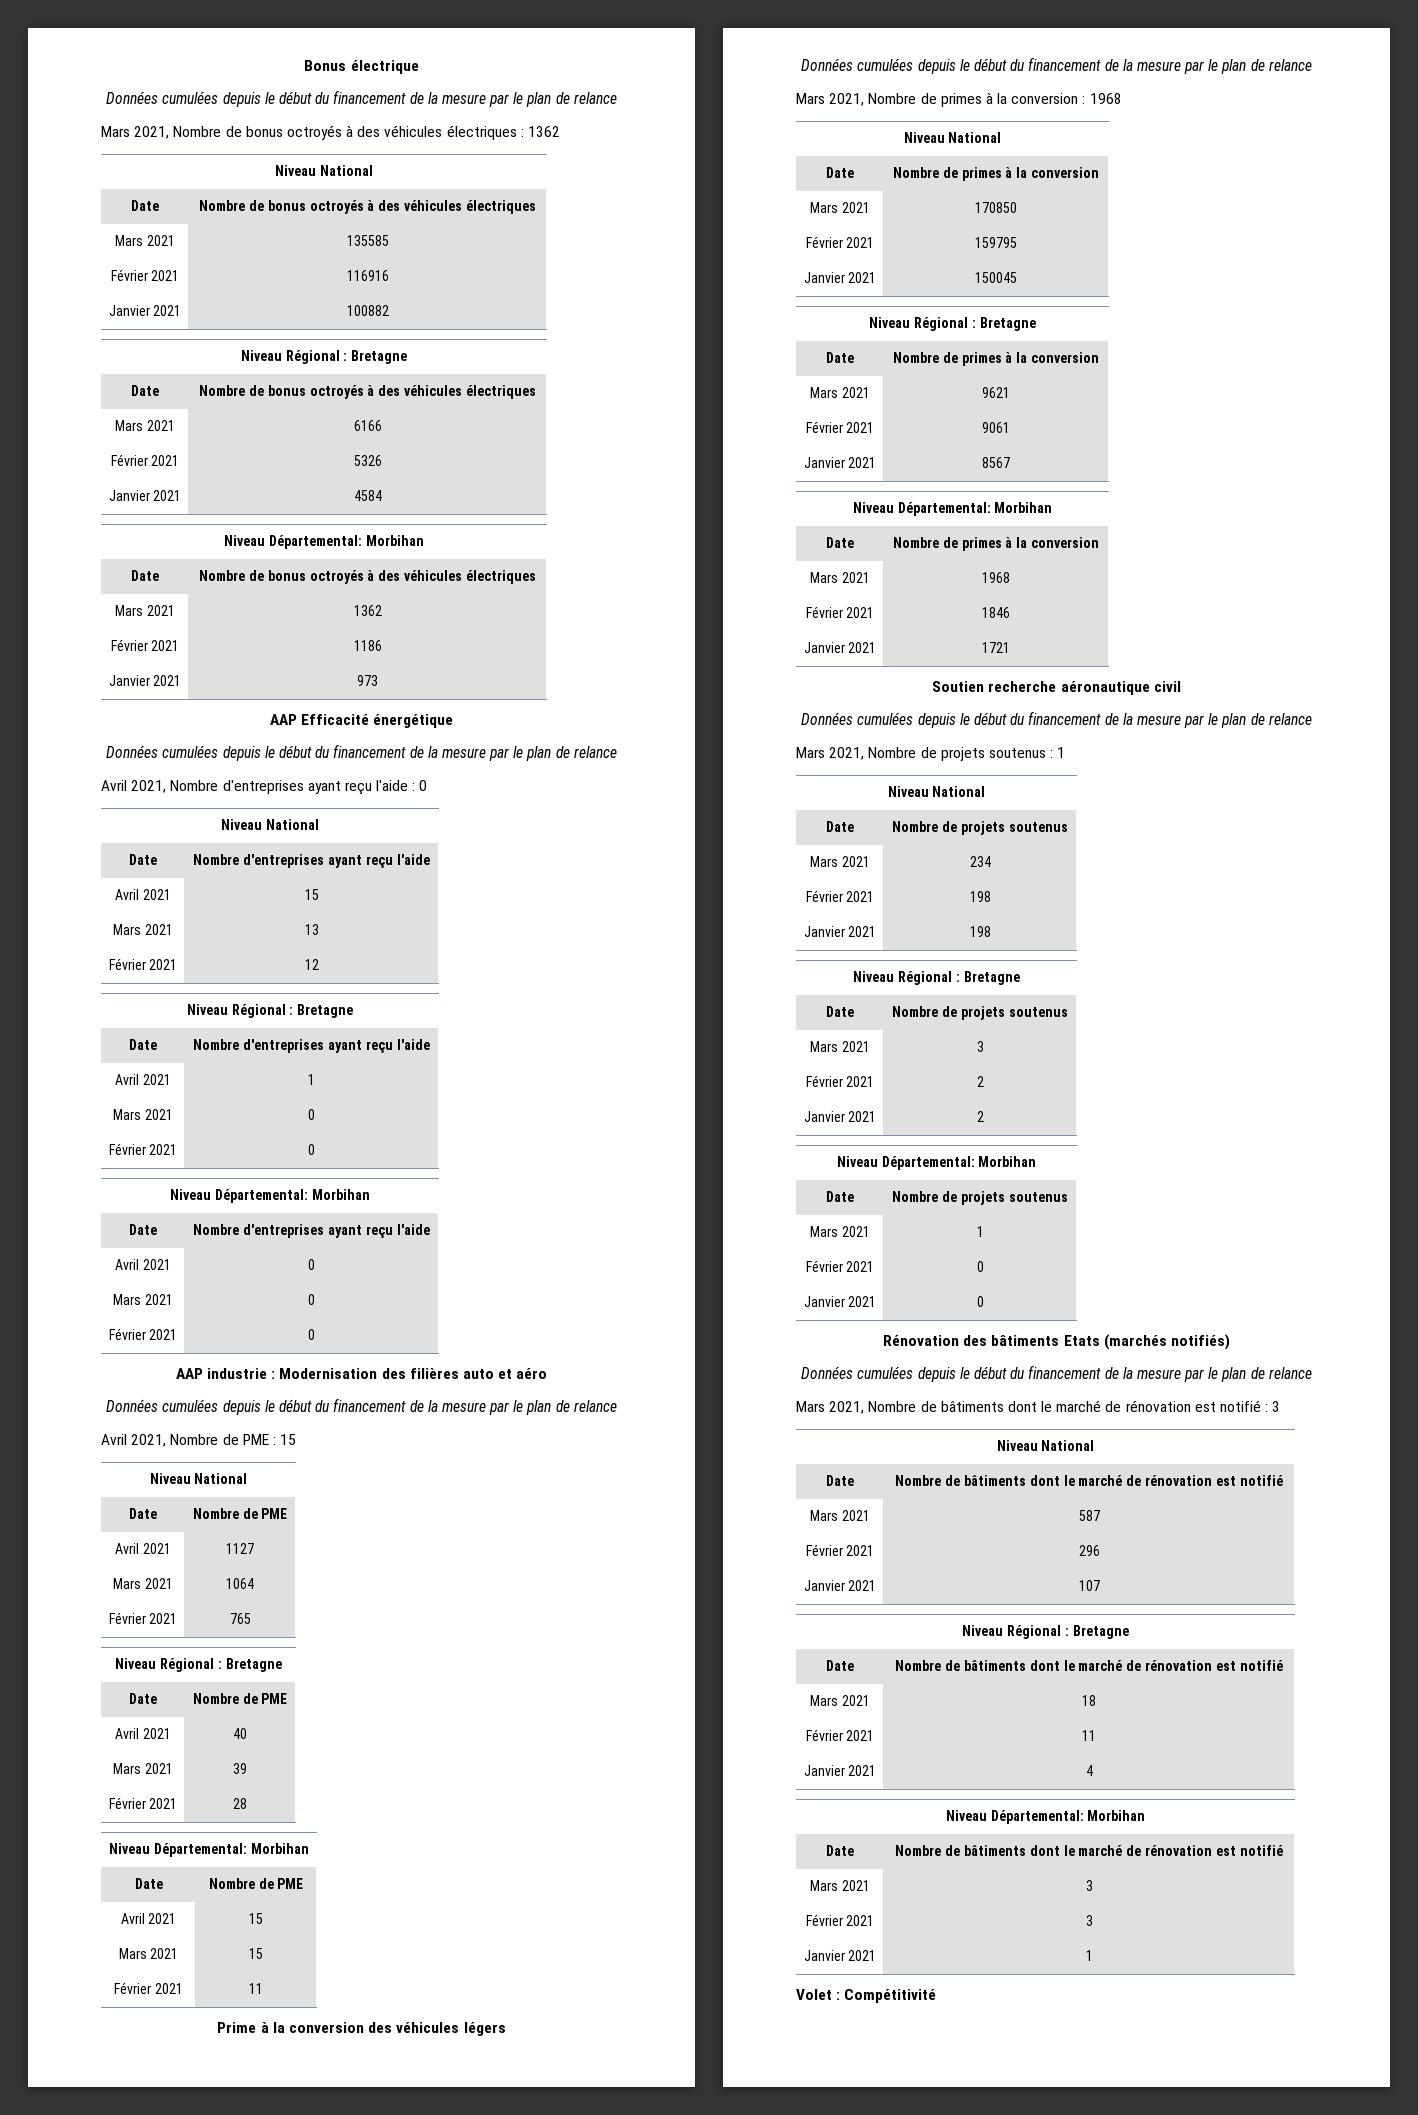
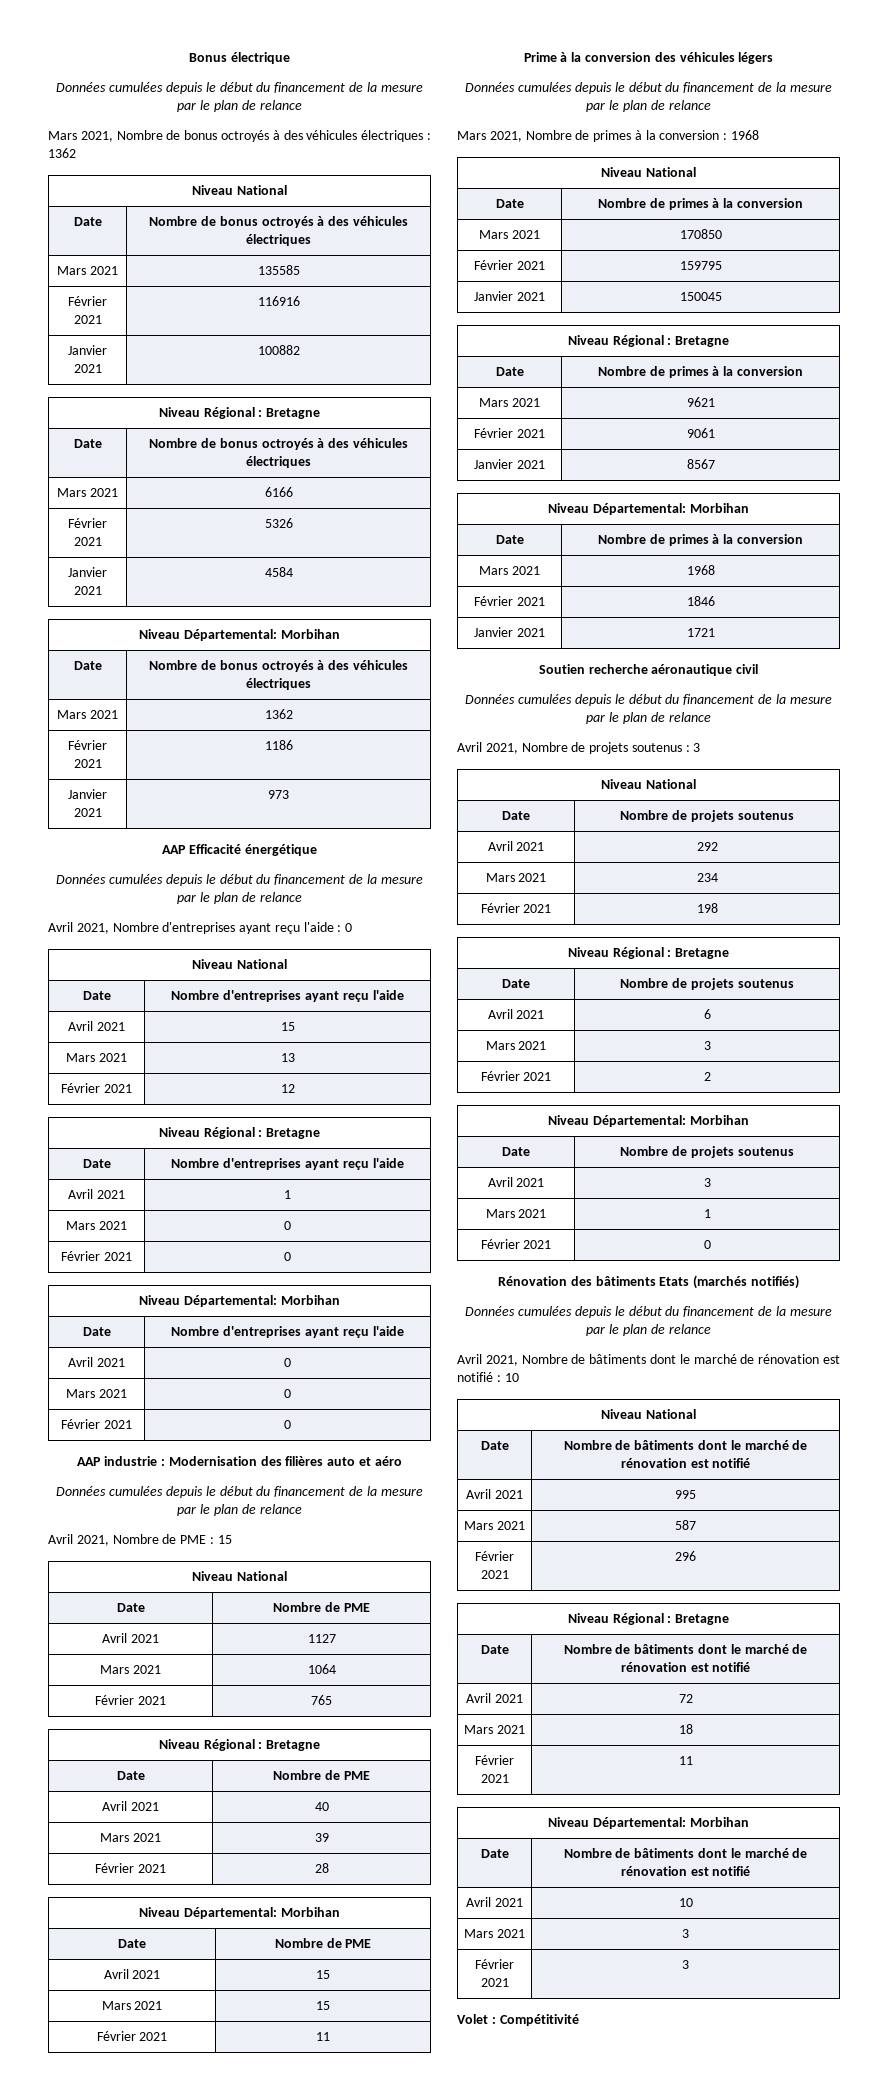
[796,747,825,758] Mars -> [457,742,482,752] Avril
[1057,747,1066,758] 1 -> [693,743,701,752] 3
(1068, 827) none -> [487,841,545,851] [696,842,718,851] // Avril 2021 | 292
[803,926,877,937] [969,926,991,937] // Janvier 2021 | 198 -> (718, 908) none
(1068, 1012) none -> [487,1009,545,1019] [703,1009,711,1019] // Avril 2021 | 6
[803,1111,877,1122] [976,1111,984,1122] // Janvier 2021 | 2 -> (711, 1076) none
(1068, 1197) none -> [487,1177,545,1187] [703,1178,711,1187] // Avril 2021 | 3
[803,1296,877,1307] [976,1296,984,1307] // Janvier 2021 | 0 -> (711, 1244) none
[796,1401,825,1412] Mars -> [457,1354,482,1364] Avril
[1272,1401,1281,1412] 3 -> [504,1373,519,1382] 10
(1283, 1480) none -> [466,1489,523,1499] [675,1490,696,1499] // Avril 2021 | 995
[803,1580,877,1591] [1078,1580,1100,1591] // Janvier 2021 | 107 -> (696, 1556) none
(1283, 1665) none -> [466,1693,523,1703] [678,1694,693,1703] // Avril 2021 | 72
[803,1765,877,1776] [1085,1765,1093,1776] // Janvier 2021 | 4 -> (693, 1760) none
(1283, 1850) none -> [466,1897,523,1907] [678,1898,693,1907] // Avril 2021 | 10
[803,1950,877,1961] [1085,1950,1093,1961] // Janvier 2021 | 1 -> (689, 1964) none

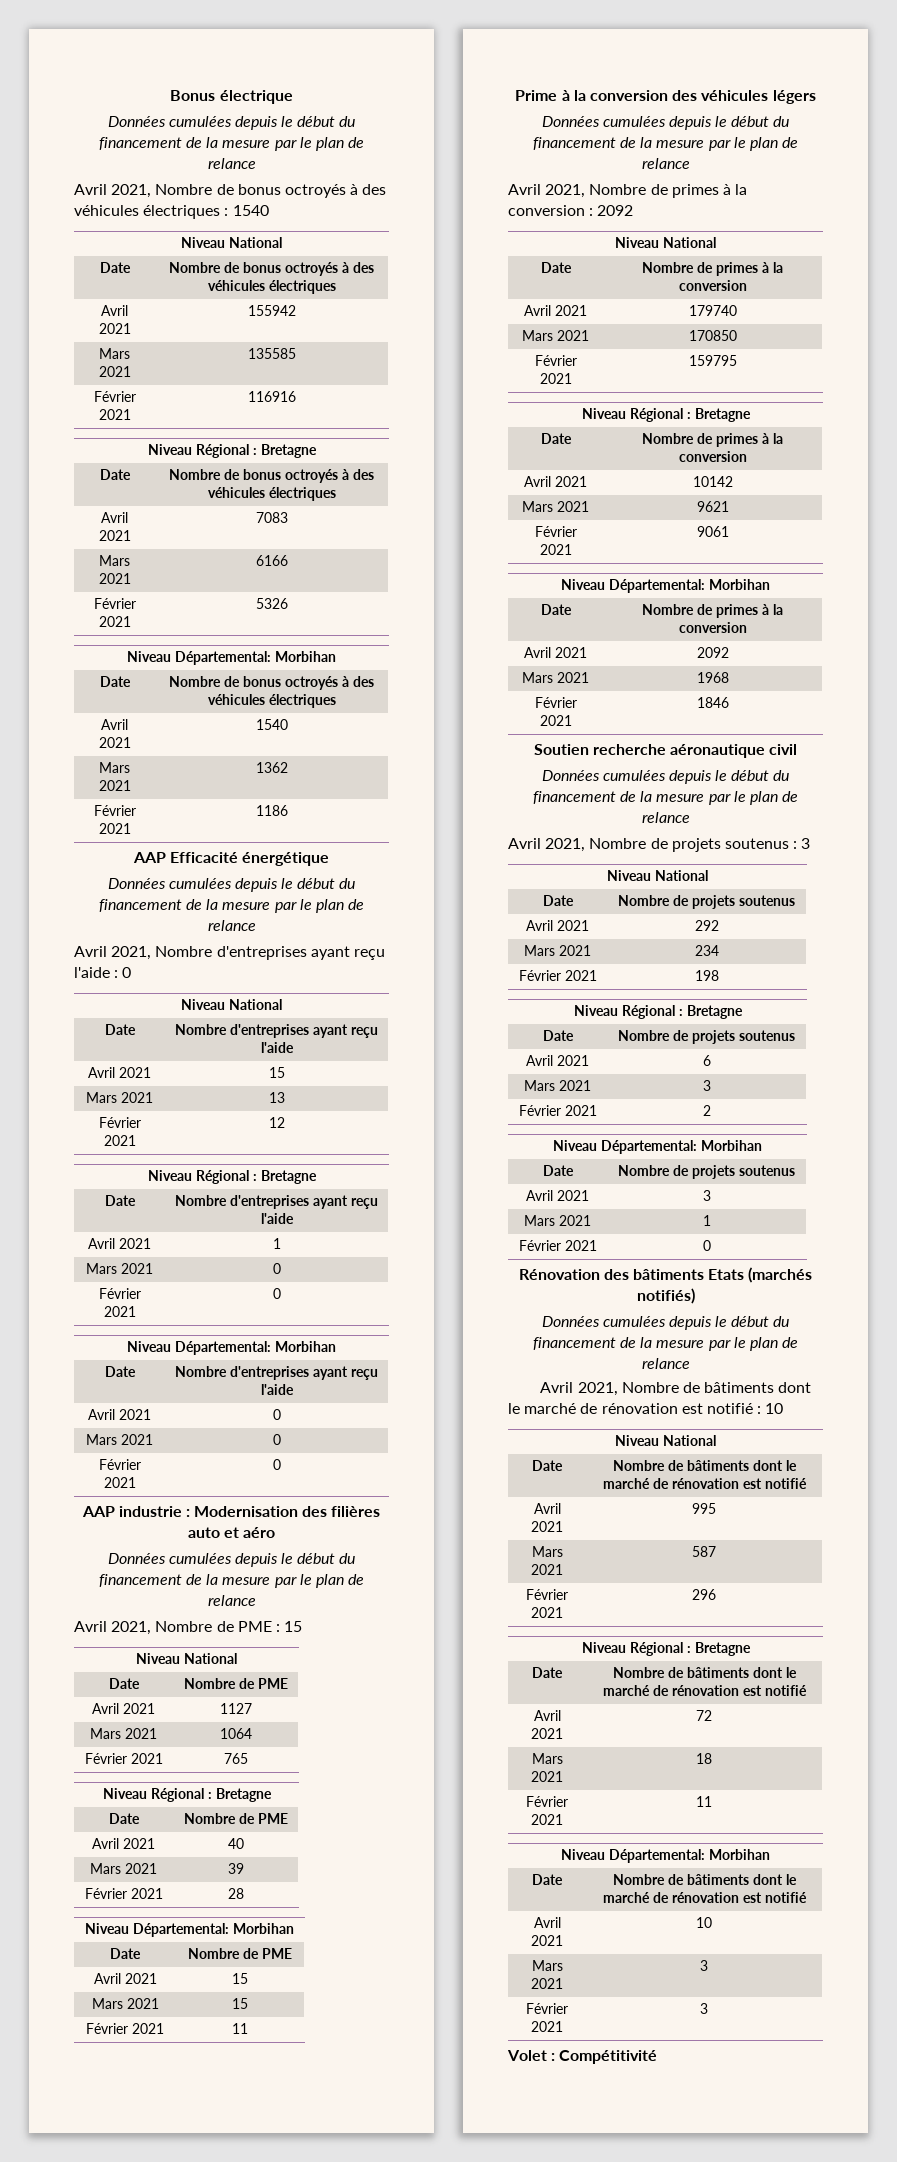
[48,131,77,140] Mars -> [74,184,107,195] Avril
[48,148,76,158] 1362 -> [232,205,269,216] 1540
(311, 240) none -> [101,305,128,316] [98,323,131,334] [247,305,296,316] // Avril 2021 | 155942
[68,345,107,355] [73,364,102,373] [257,345,300,355] // Janvier 2021 | 100882 -> (296, 396) none
(311, 462) none -> [101,512,128,523] [98,530,131,541] [255,512,288,523] // Avril 2021 | 7083
[68,567,107,577] [73,586,102,595] [264,567,293,577] // Janvier 2021 | 4584 -> (288, 603) none
(311, 684) none -> [101,719,128,730] [98,737,131,748] [255,719,288,730] // Avril 2021 | 1540
[68,789,107,799] [73,808,102,817] [268,790,289,799] // Janvier 2021 | 973 -> (288, 810) none
[457,131,486,140] Mars -> [508,184,541,195] Avril
[731,130,760,140] 1968 -> [597,205,634,216] 2092
(803, 203) none -> [524,305,587,316] [688,305,737,316] // Avril 2021 | 179740
[474,291,545,301] [679,292,722,301] // Janvier 2021 | 150045 -> (737, 360) none
(803, 371) none -> [524,476,587,487] [692,476,733,487] // Avril 2021 | 10142
[474,459,545,469] [686,459,715,469] // Janvier 2021 | 8567 -> (729, 531) none
(803, 539) none -> [524,647,587,658] [696,647,729,658] // Avril 2021 | 2092
[474,627,545,637] [686,628,715,637] // Janvier 2021 | 1721 -> (729, 702) none

